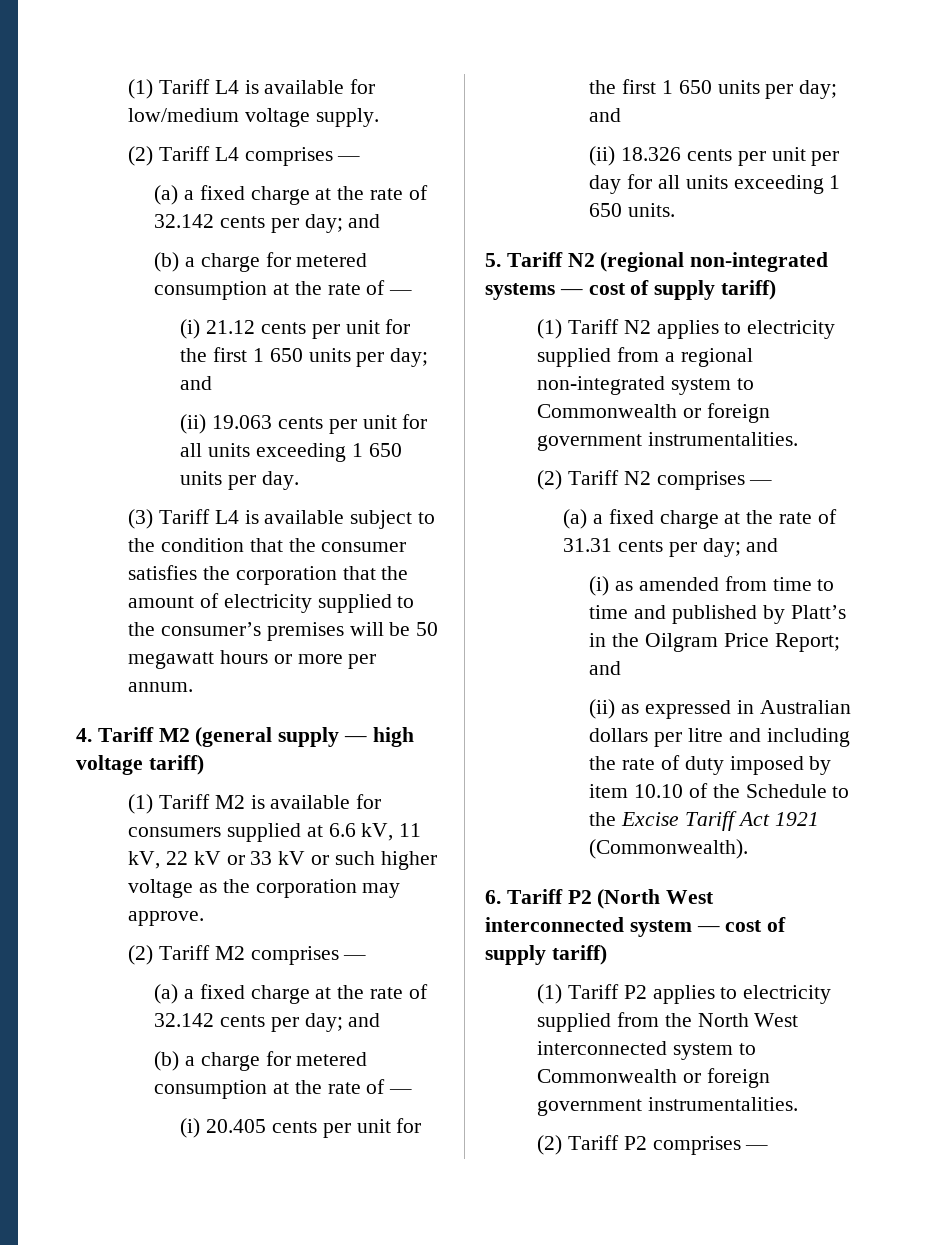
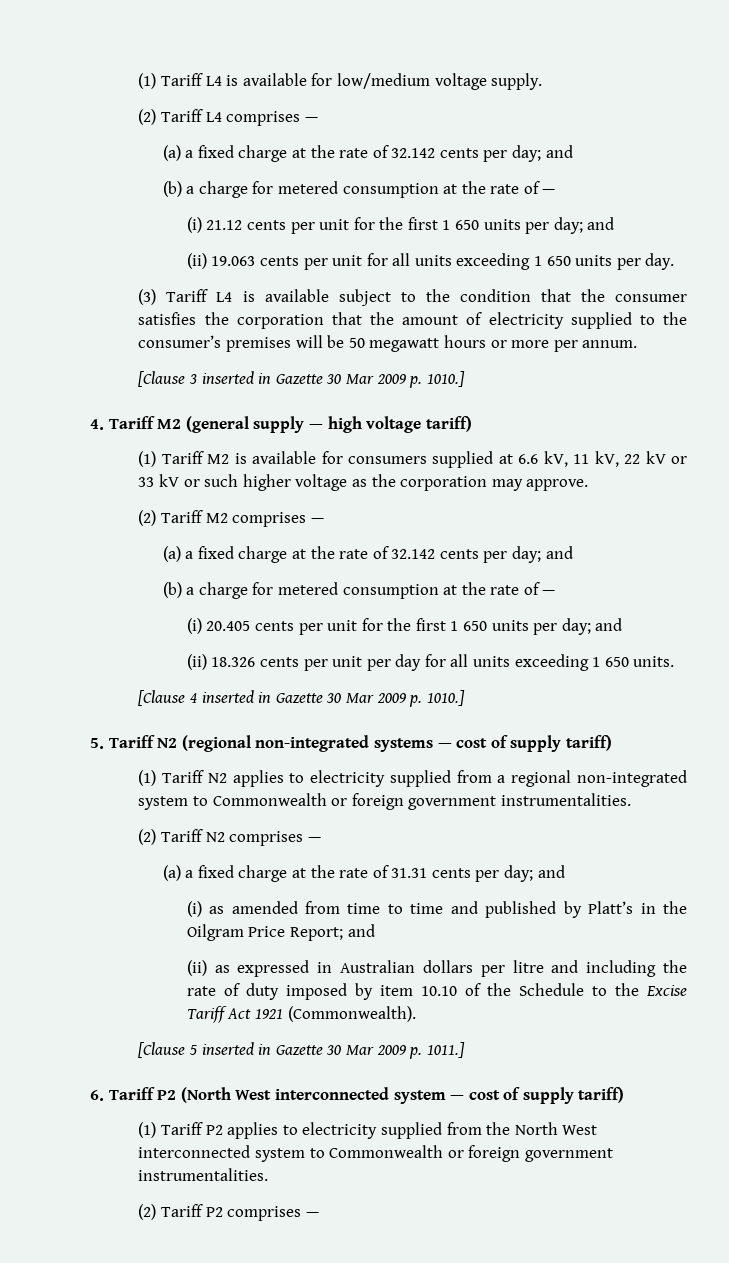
(194, 687) none -> [138,371,465,388] // [Clause 3 inserted in Gazette 30 Mar 2009 p. 1010.]
(676, 210) none -> [138,690,465,707] // [Clause 4 inserted in Gazette 30 Mar 2009 p. 1010.]
(749, 849) none -> [138,1042,465,1059] // [Clause 5 inserted in Gazette 30 Mar 2009 p. 1011.]

